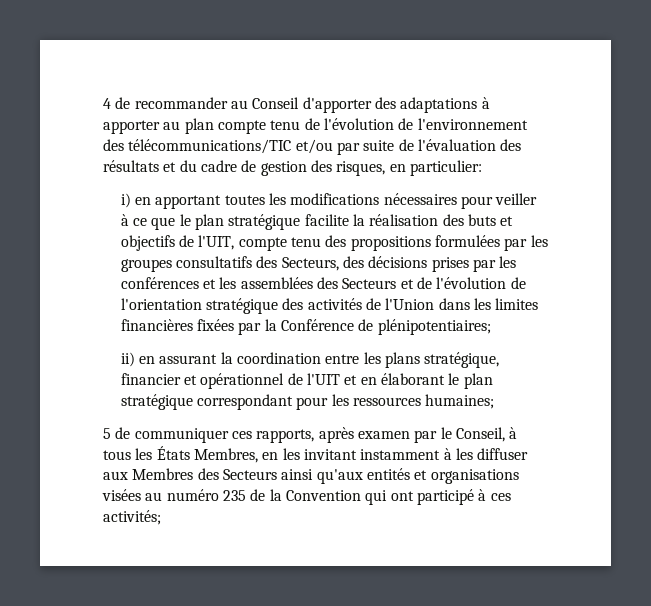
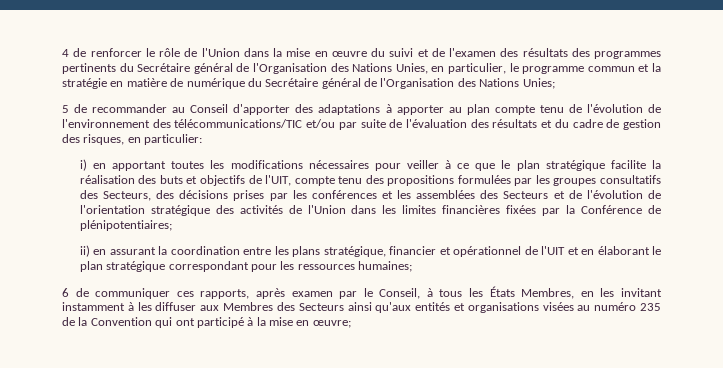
(131, 103) none -> [90,48,661,59] [62,63,662,74] [62,78,555,89] [62,104,88,113] renforcer le rôle de l'Union dans la mise en œuvre du suivi et de l'examen des résultats des programmes pertinents du Secrétaire général de l'Organisation des Nations Unies, en particulier, le programme commun et la stratégie en matière de numérique du Secrétaire général de l'Organisation des Nations Unies; // 5 de
[103,428,111,439] 5 -> [62,288,69,297] 6
[490,493,511,501] [103,510,161,525] ces activités; -> [256,317,351,328] la mise en œuvre;

